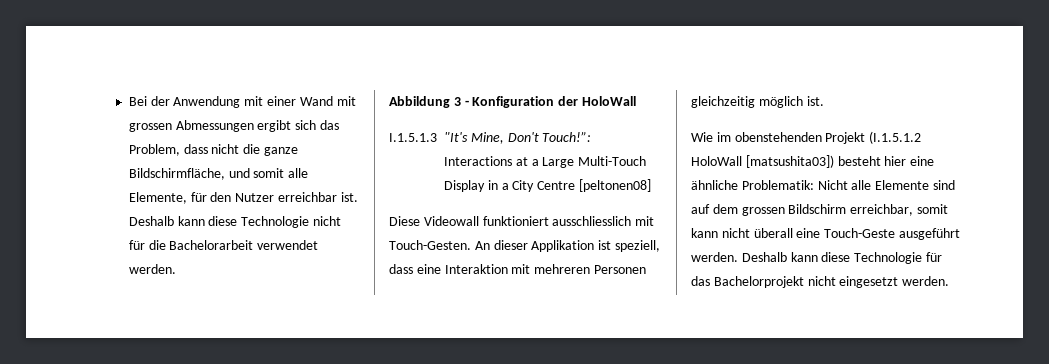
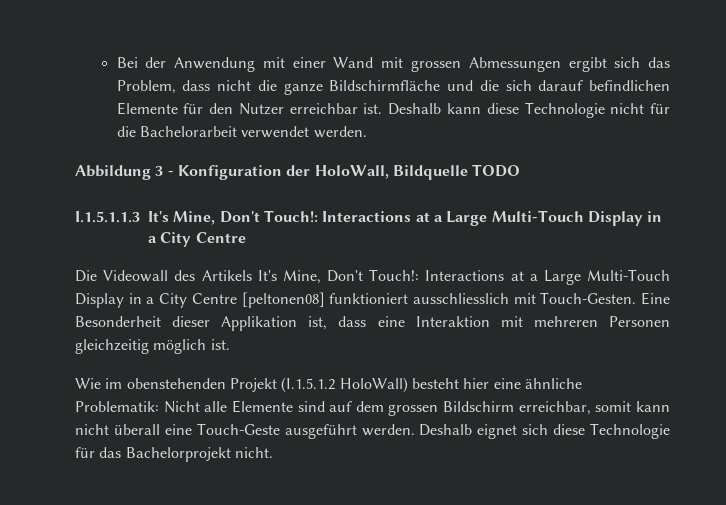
[128,168,309,180] [128,192,187,204] Bildschirmfläche, und somit alle Elemente, -> [329,80,670,91] [116,102,178,115] Bildschirmfläche und die sich darauf befindlichen Elemente
[581,96,636,106] [389,131,592,144] HoloWall // I.1.5.1.3 "It's Mine, Don't Touch!”: -> [314,164,521,180] [75,210,663,226] [148,232,246,247] [75,269,420,284] HoloWall, Bildquelle TODO // I.1.5.1.1.3 It's Mine, Don't Touch!: Interactions at a Large Multi-Touch Display in a City Centre // Die Videowall des Artikels It's Mine, Don't Touch!:
[389,216,479,226] // Diese Videowall -> (325, 300) none
[474,240,660,252] An dieser Applikation ist speziell, -> [641,292,670,305] [75,316,328,331] Eine Besonderheit dieser Applikation ist,
[691,155,834,168] HoloWall [matsushita03]) -> [339,377,408,393] HoloWall)
[790,252,818,262] kann -> [477,424,549,439] eignet sich
[807,276,950,288] nicht eingesetzt werden. -> [234,447,273,458] nicht.

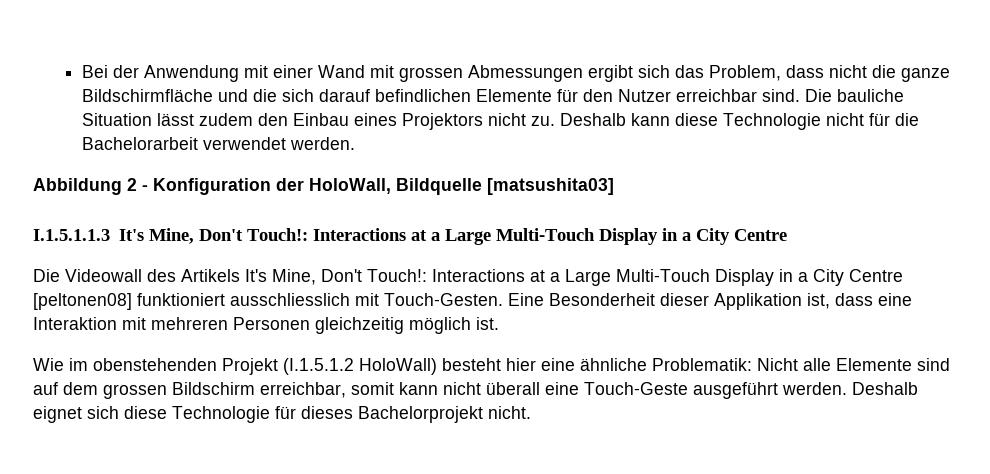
[363,103,383,114] ist. -> [762,89,905,102] [82,113,556,130] sind. Die bauliche Situation lässt zudem den Einbau eines Projektors nicht zu.
[155,166,164,176] 3 -> [127,178,137,191] 2
[472,164,521,177] TODO -> [487,178,614,195] [matsushita03]
[99,447,122,458] das -> [301,406,353,419] dieses

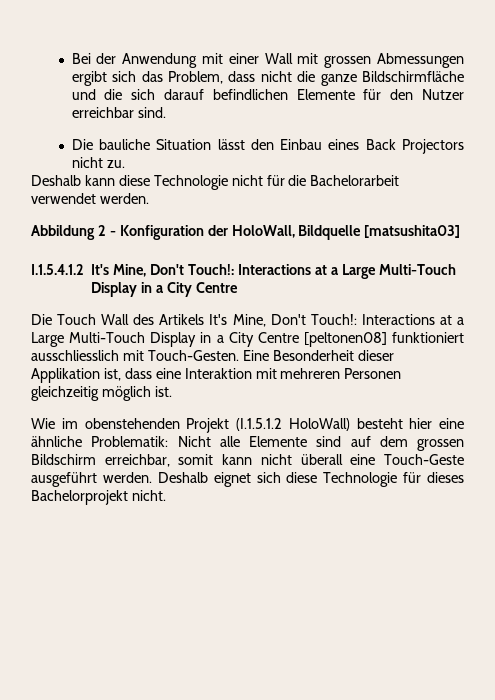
[318,65,366,78] Wand -> [264,53,293,64] Wall
(801, 95) none -> (166, 112) //
[199,113,254,126] zudem -> (245, 144) none
[402,113,484,130] Projektors -> [365,139,465,154] Back Projectors
(556, 121) none -> (125, 164) //
[33,229,110,241] I.1.5.1.1.3 -> [31,264,84,275] I.1.5.4.1.2
[65,269,142,282] Videowall -> [57,314,130,325] Touch Wall

